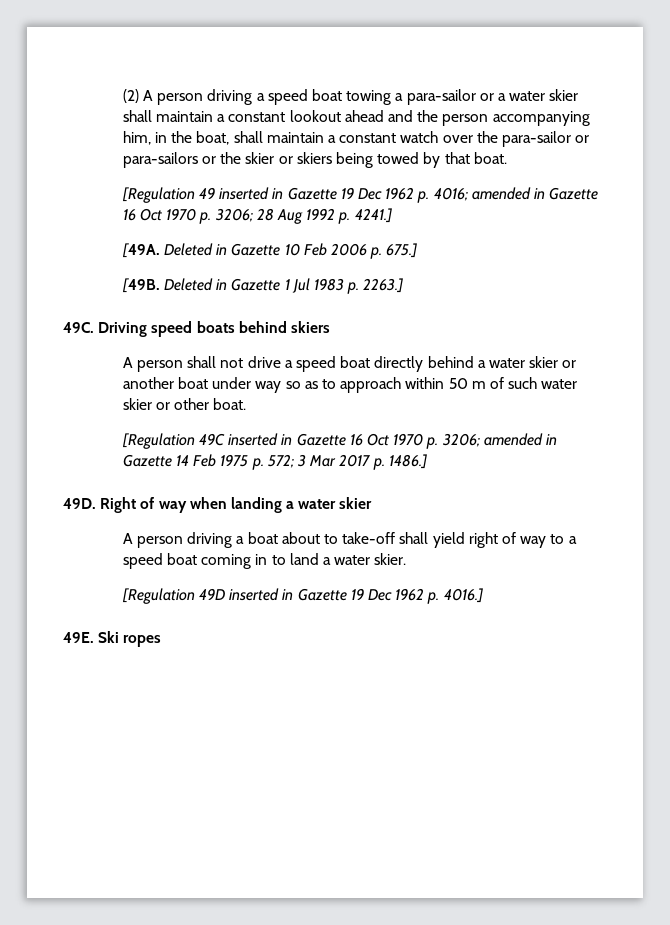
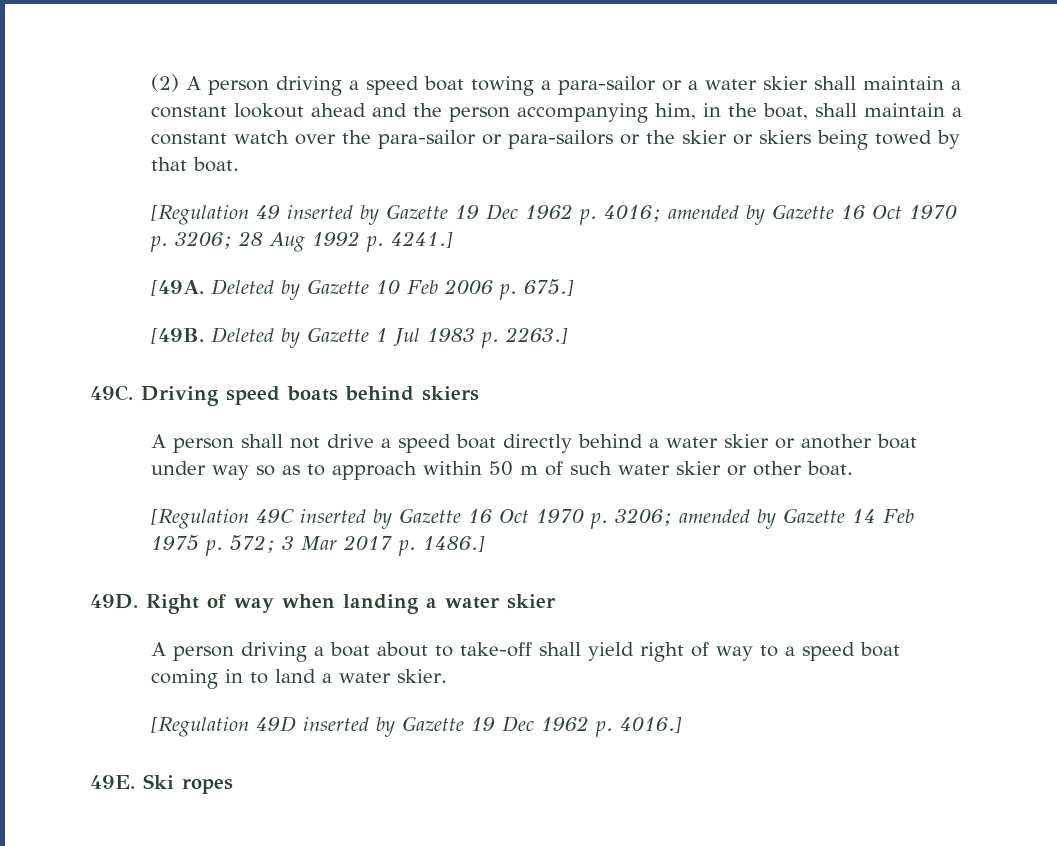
[272,188,284,199] in -> [359,205,379,225] by
[533,188,545,199] in -> [745,205,765,225] by
[216,244,228,255] in -> [280,280,300,300] by
[216,279,228,290] in -> [280,328,300,348] by
[281,434,293,445] in -> [372,509,392,529] by
[545,434,557,445] in -> [756,509,776,529] by
[282,589,294,600] in -> [375,717,395,737] by

